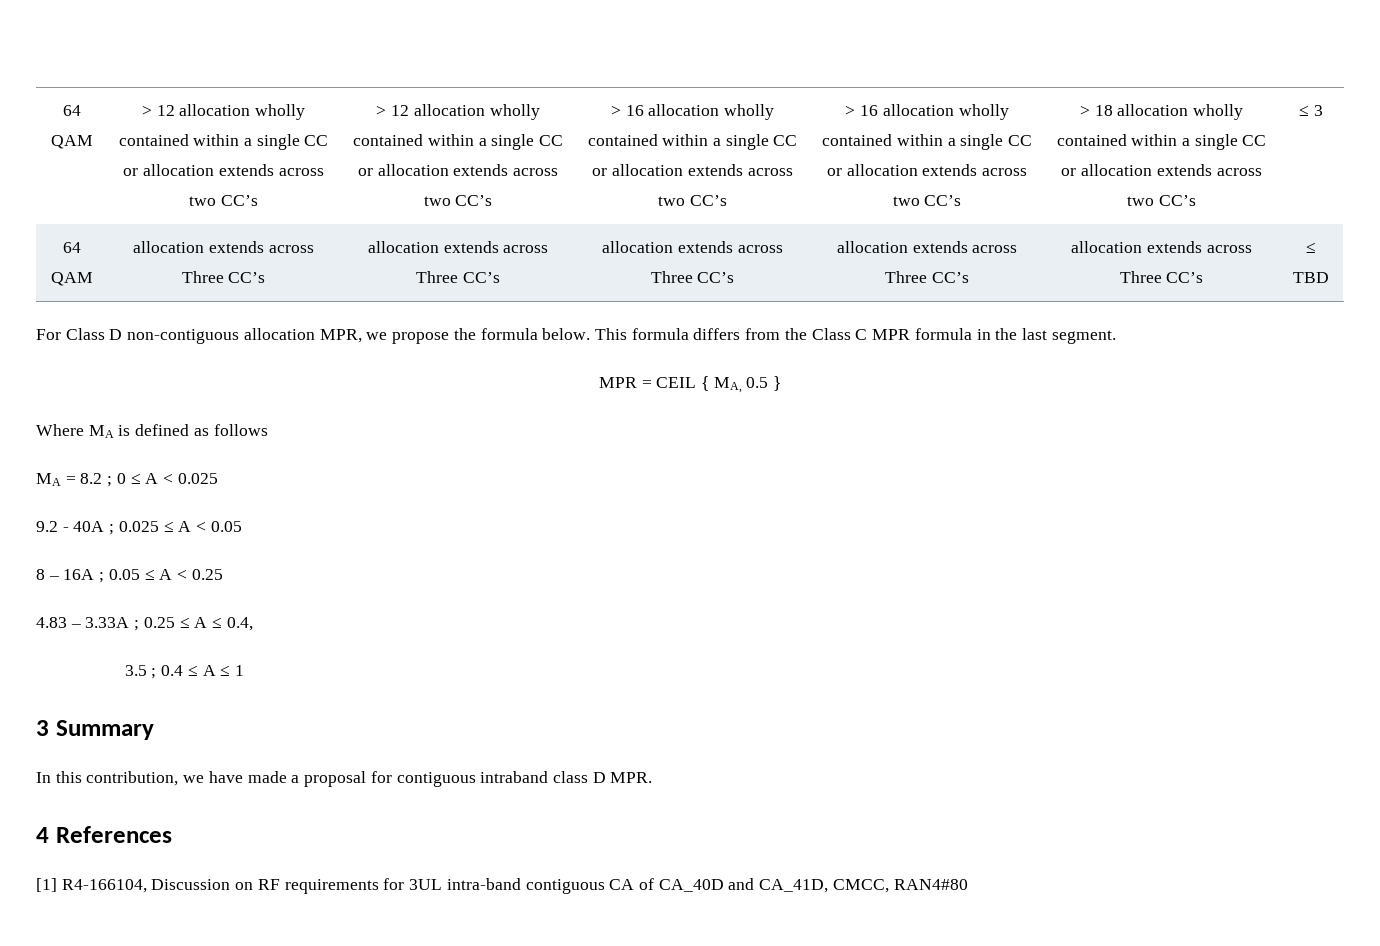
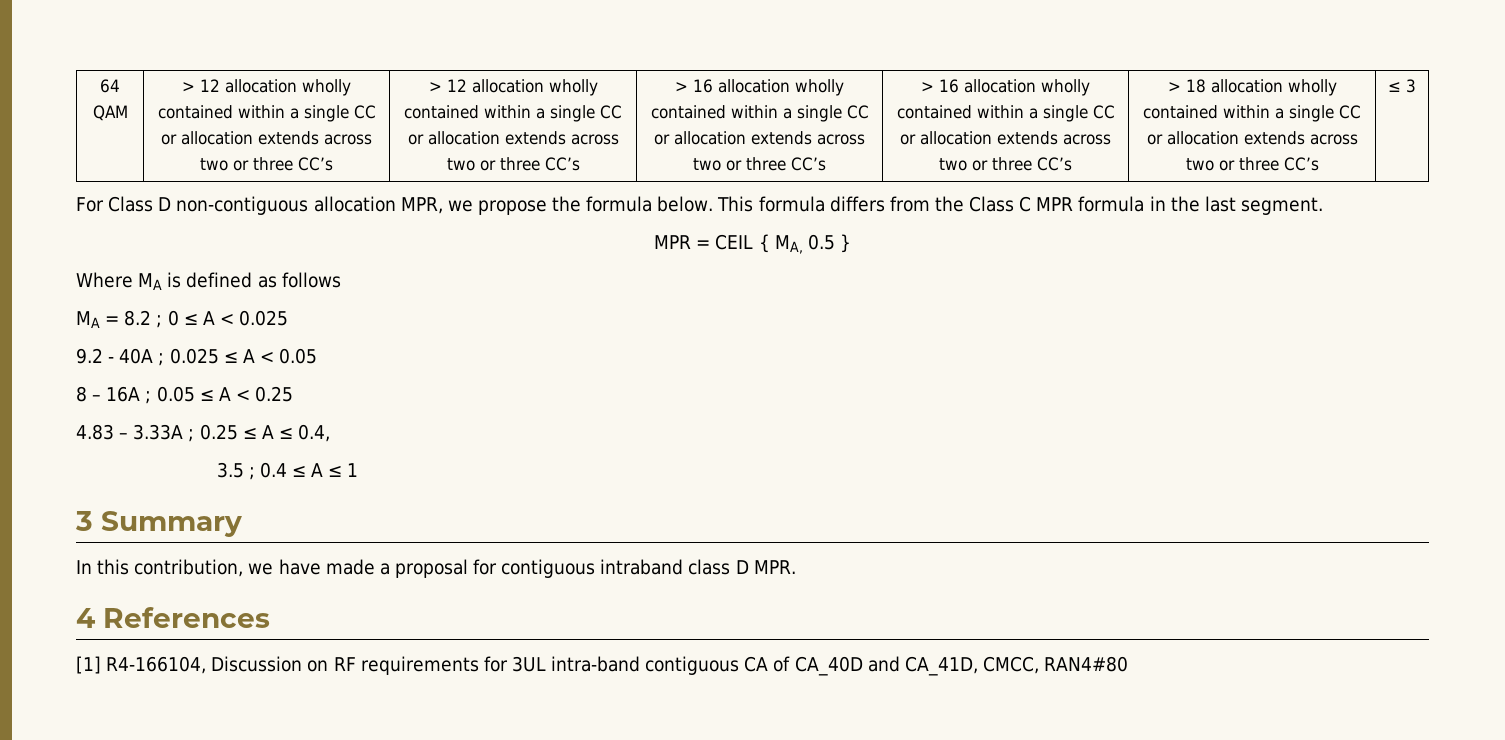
(217, 201) none -> [233,157,293,171] or three
(451, 201) none -> [479,157,540,171] or three
(686, 201) none -> [726,157,786,171] or three
(920, 201) none -> [972,157,1032,171] or three
(1155, 201) none -> [1218,157,1279,171] or three
[62,242,81,253] [50,272,93,286] [133,241,314,253] [181,271,266,283] [367,241,549,253] [416,271,500,283] [602,241,783,253] [650,271,735,283] [836,241,1018,253] [885,271,969,283] [1071,241,1252,253] [1119,271,1204,283] [1306,242,1316,253] [1293,272,1329,283] // 64 QAM | allocation extends across Three CC’s | allocation extends across Three CC’s | allocation extends across Three CC’s | allocation extends across Three CC’s | allocation extends across Three CC’s | ≤ TBD -> (1416, 86) none

